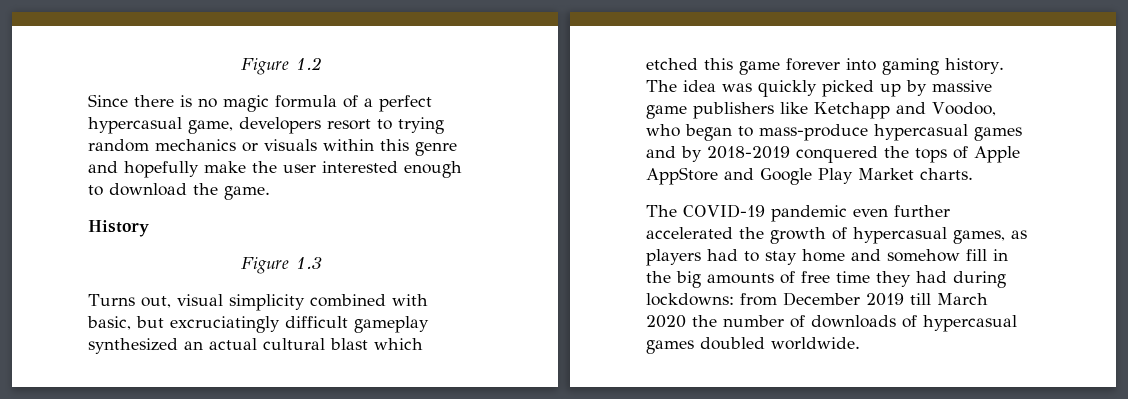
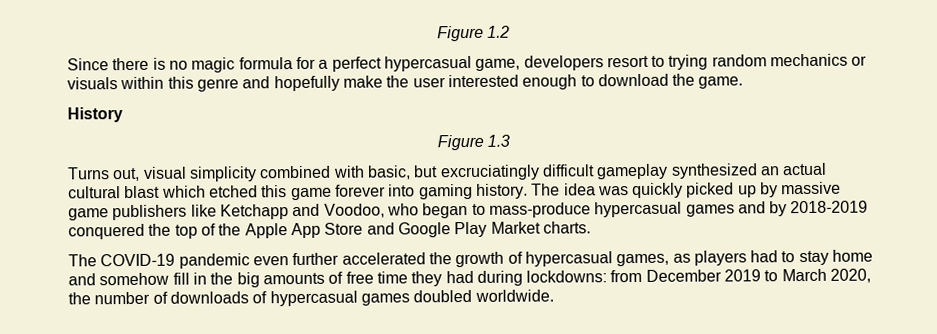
[343,95,358,108] of -> [295,56,316,70] for
[915,146,1020,163] [646,167,718,185] tops of Apple AppStore -> [174,222,364,239] top of the Apple App Store
[910,293,988,305] [646,315,686,328] till March 2020 -> [764,268,872,283] to March 2020,

